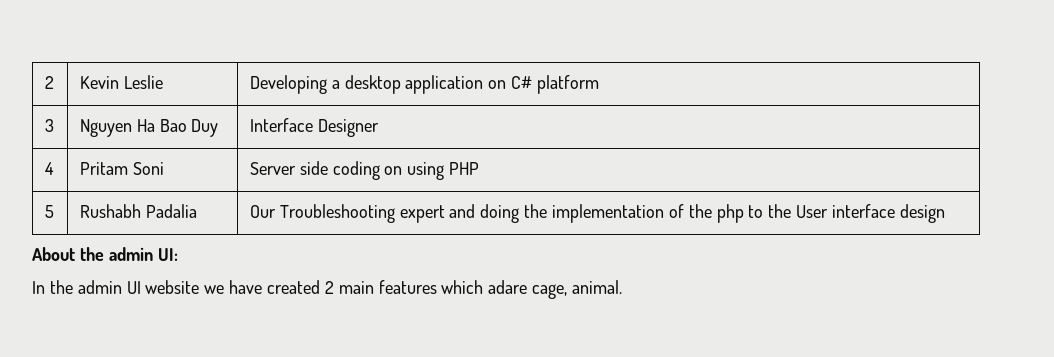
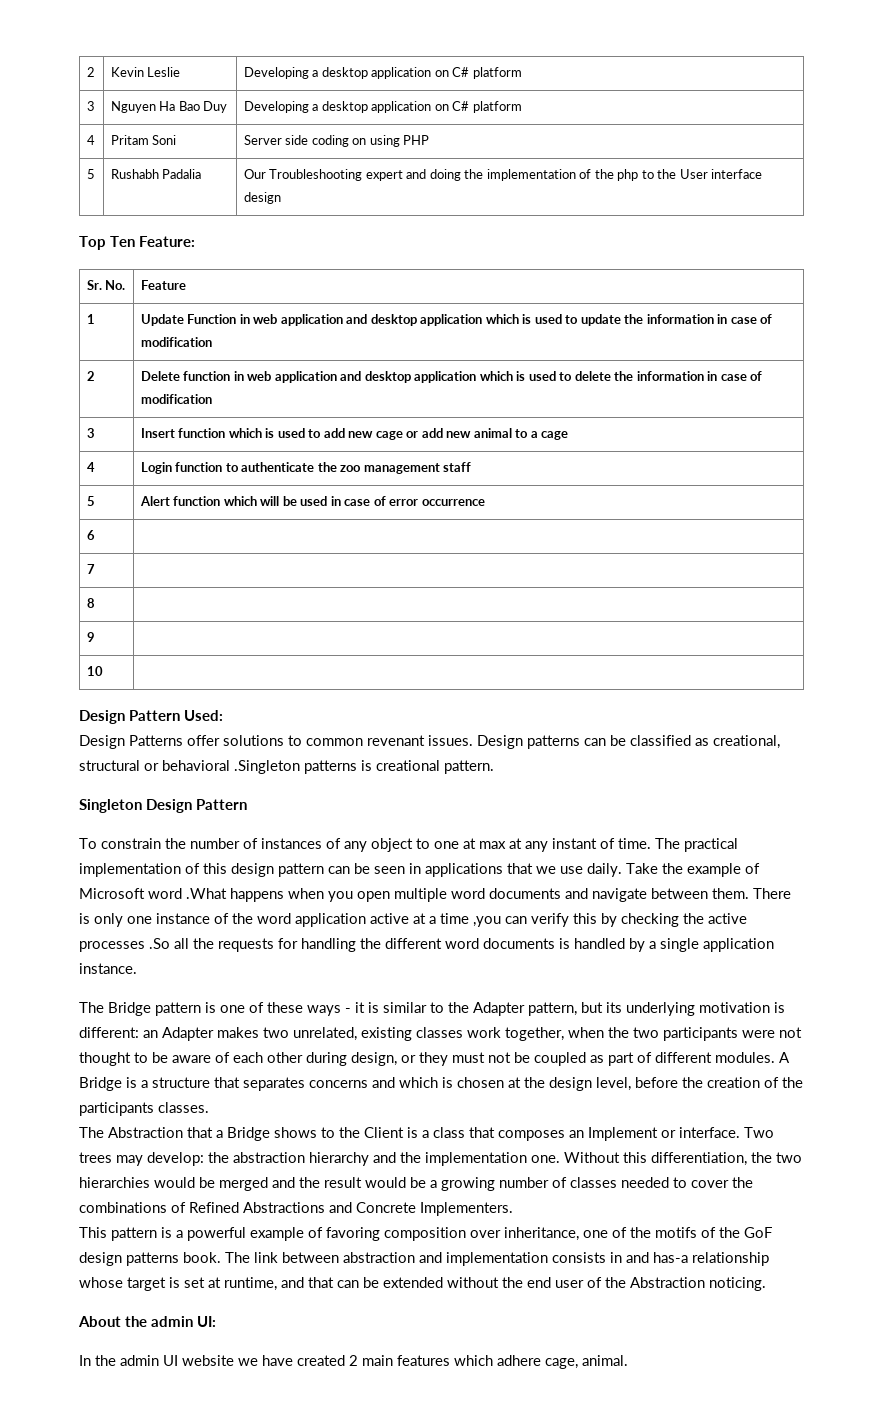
[249,118,379,137] Interface Designer -> [243,101,522,113] Developing a desktop application on C# platform
(945, 213) none -> [79,236,195,250] [86,280,126,290] [140,280,186,290] [86,314,95,324] [140,314,773,326] [140,337,212,347] [86,371,95,381] [140,371,763,383] [140,394,212,404] [86,428,95,438] [140,428,569,440] [86,462,95,472] [140,462,472,474] [86,496,95,506] [139,496,485,506] [86,530,95,540] [86,564,95,574] [86,598,95,608] [86,632,95,642] [86,666,103,676] [79,710,223,724] [79,735,780,749] [79,760,494,774] [79,799,247,813] [79,838,738,852] [79,863,760,877] [79,888,791,902] [79,913,747,927] [79,938,774,952] [79,963,137,974] [79,1002,785,1016] [79,1027,802,1041] [79,1052,790,1066] [79,1077,803,1091] [79,1102,209,1116] [79,1127,774,1141] [79,1152,802,1166] [79,1177,753,1191] [79,1202,513,1216] [79,1227,772,1241] [79,1252,769,1266] [79,1277,766,1291] // Top Ten Feature: // Sr. No. | Feature // 1 | Update Function in web application and desktop application which is used to update the information in case of modification // 2 | Delete function in web application and desktop application which is used to delete the information in case of modification // 3 | Insert function which is used to add new cage or add new animal to a cage // 4 | Login function to authenticate the zoo management staff // 5 | Alert function which will be used in case of error occurrence // 6 | // 7 | // 8 | // 9 | // 10 | // Design Pattern Used: // Design Patterns offer solutions to common revenant issues. Design patterns can be classified as creational, structural or behavioral .Singleton patterns is creational pattern. // Singleton Design Pattern // To constrain the number of instances of any object to one at max at any instant of time. The practical implementation of this design pattern can be seen in applications that we use daily. Take the example of Microsoft word .What happens when you open multiple word documents and navigate between them. There is only one instance of the word application active at a time ,you can verify this by checking the active processes .So all the requests for handling the different word documents is handled by a single application instance. // The Bridge pattern is one of these ways - it is similar to the Adapter pattern, but its underlying motivation is different: an Adapter makes two unrelated, existing classes work together, when the two participants were not thought to be aware of each other during design, or they must not be coupled as part of different modules. A Bridge is a structure that separates concerns and which is chosen at the design level, before the creation of the participants classes. // The Abstraction that a Bridge shows to the Client is a class that composes an Implement or interface. Two trees may develop: the abstraction hierarchy and the implementation one. Without this differentiation, the two hierarchies would be merged and the result would be a growing number of classes needed to cover the combinations of Refined Abstractions and Concrete Implementers. // This pattern is a powerful example of favoring composition over inheritance, one of the motifs of the GoF design patterns book. The link between abstraction and implementation consists in and has-a relationship whose target is set at runtime, and that can be extended without the end user of the Abstraction noticing.
[488,280,528,294] adare -> [497,1355,541,1366] adhere

